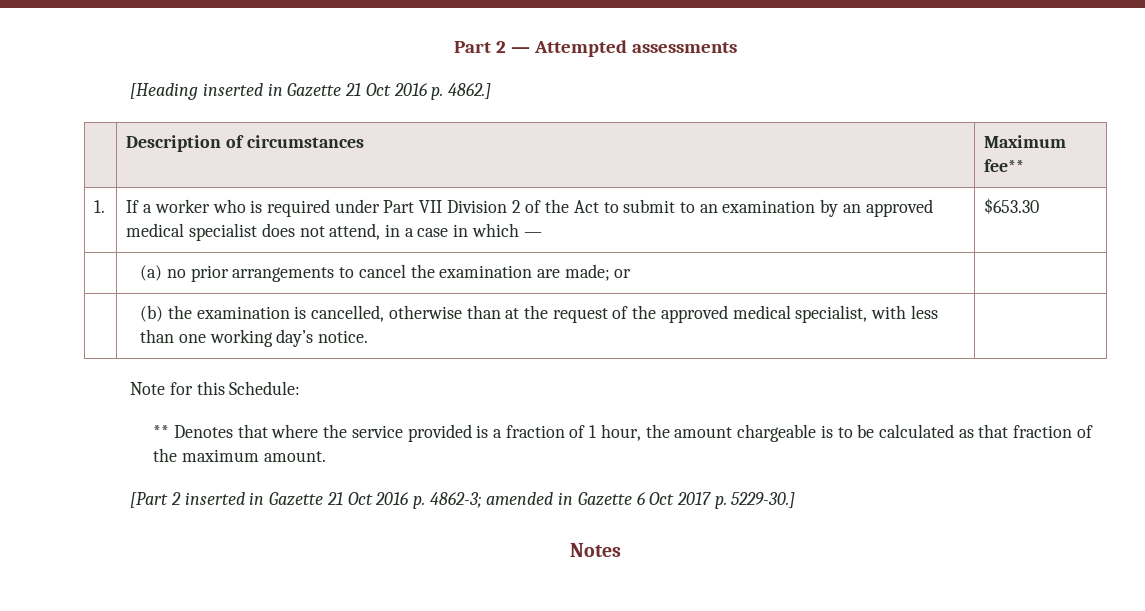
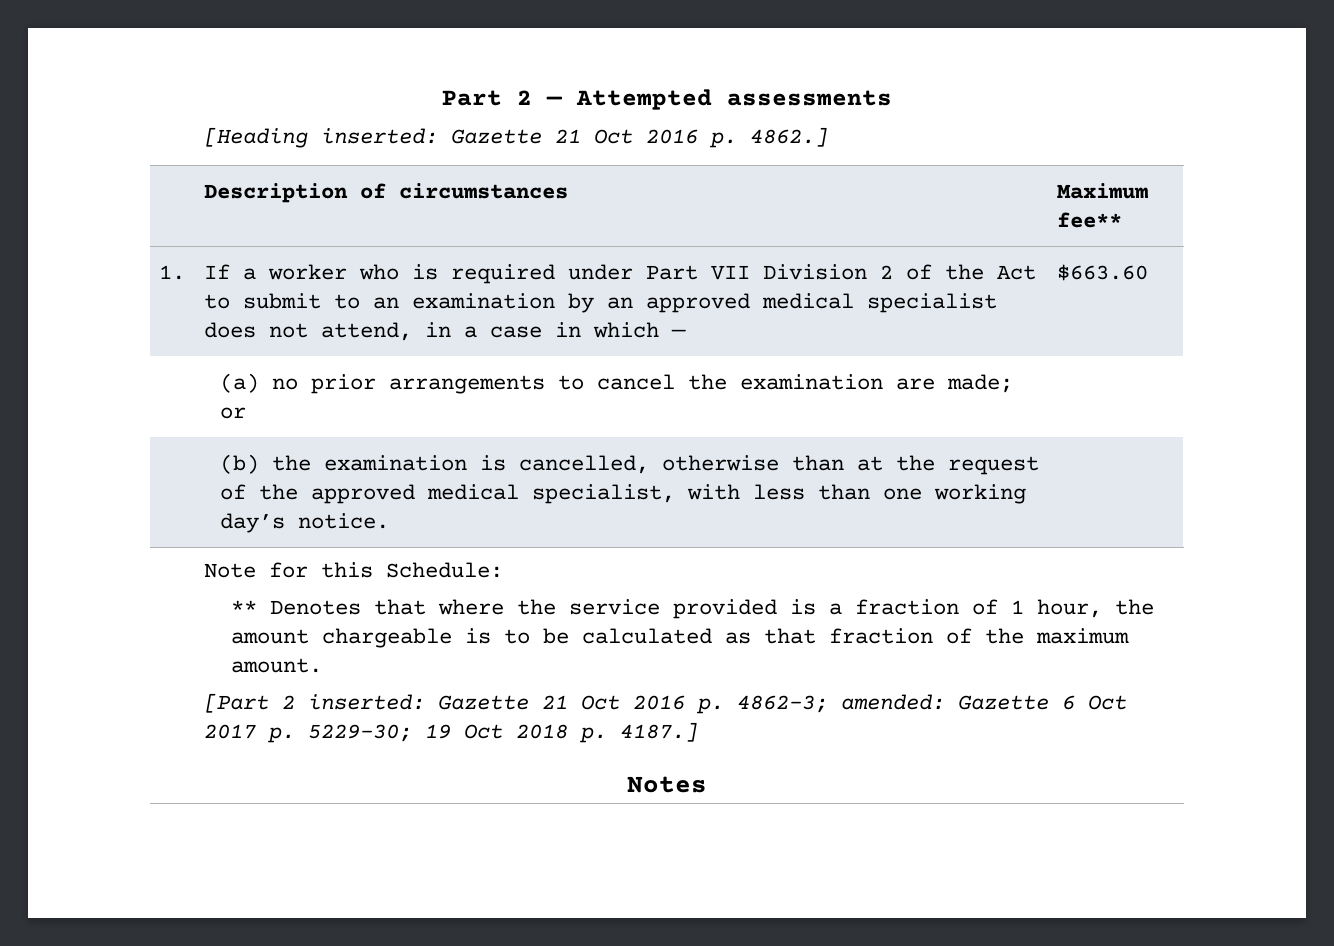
[202,83,283,96] inserted in -> [321,128,439,144] inserted:
[984,198,1040,214] $653.30 -> [1057,264,1149,281] $663.60
[184,492,265,505] inserted in -> [308,694,426,710] inserted:
[486,492,574,505] amended in -> [841,694,946,710] amended:
[731,492,796,508] 5229-30.] -> [308,722,699,743] 5229-30; 19 Oct 2018 p. 4187.]

